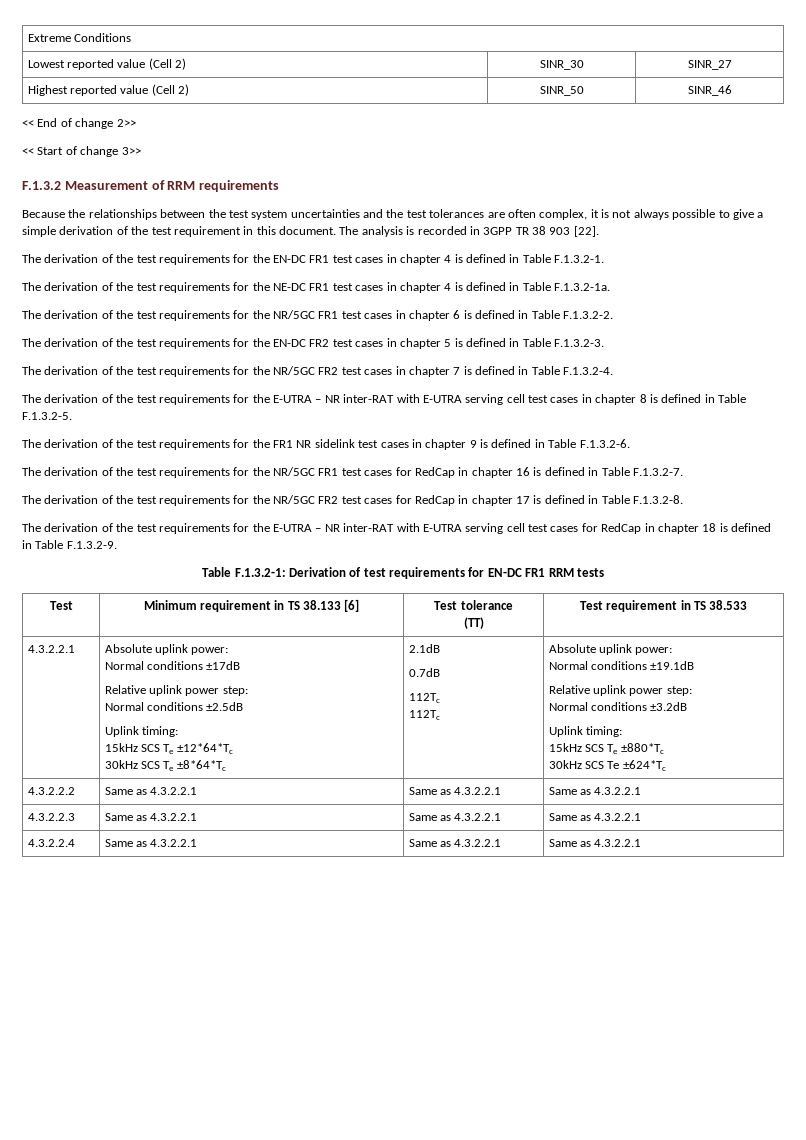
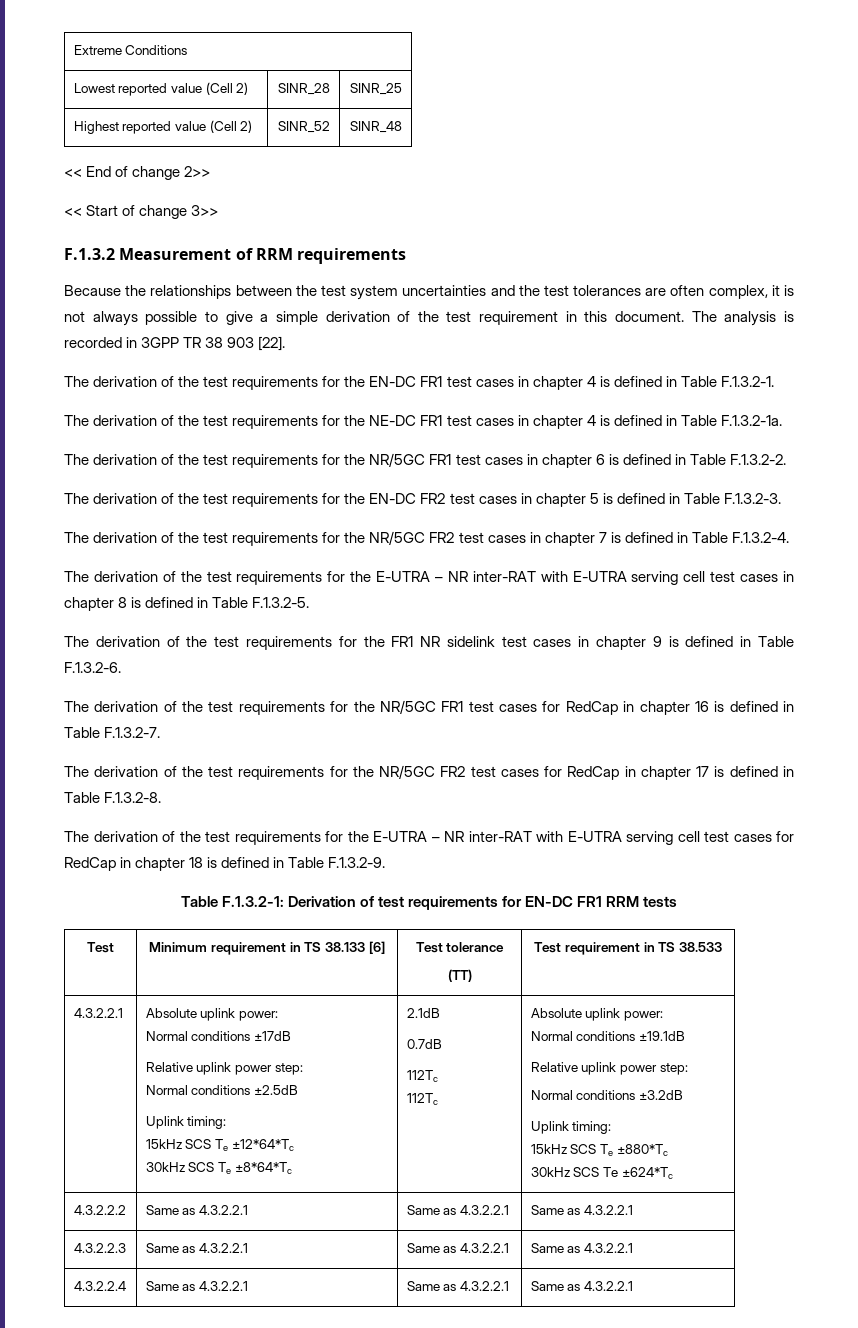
[539,60,584,70] [687,60,732,70] SINR_30 | SINR_27 -> [277,83,330,95] [349,83,402,95] SINR_28 | SINR_25
[539,86,584,96] [687,85,732,96] SINR_50 | SINR_46 -> [277,121,330,133] [349,121,402,133] SINR_52 | SINR_48

